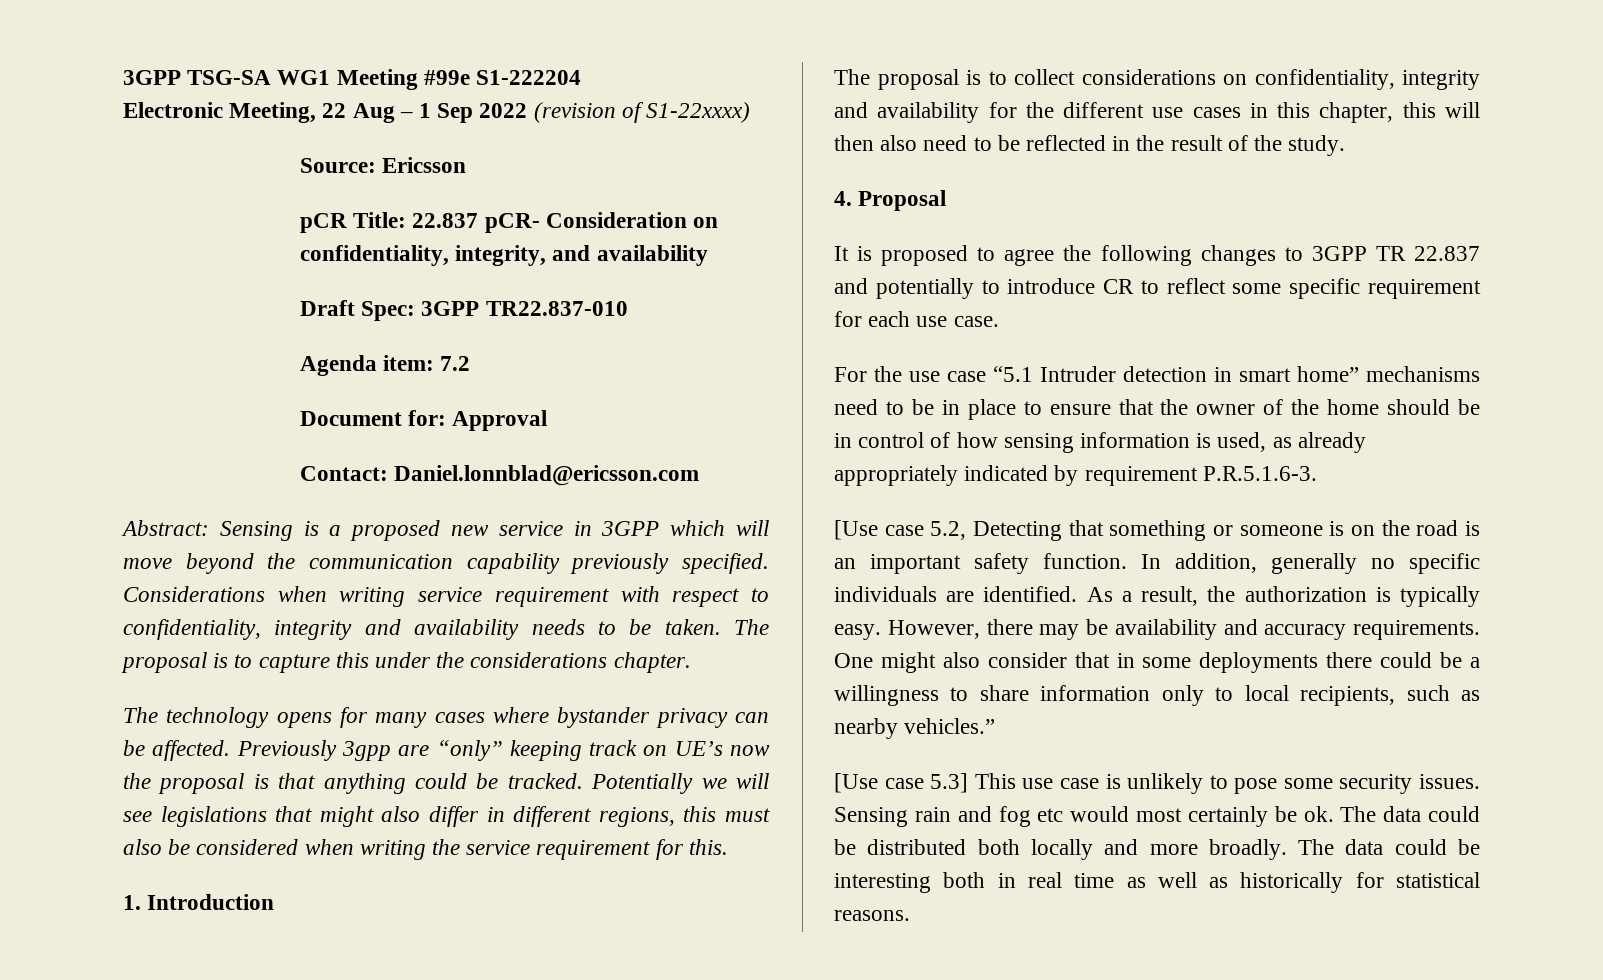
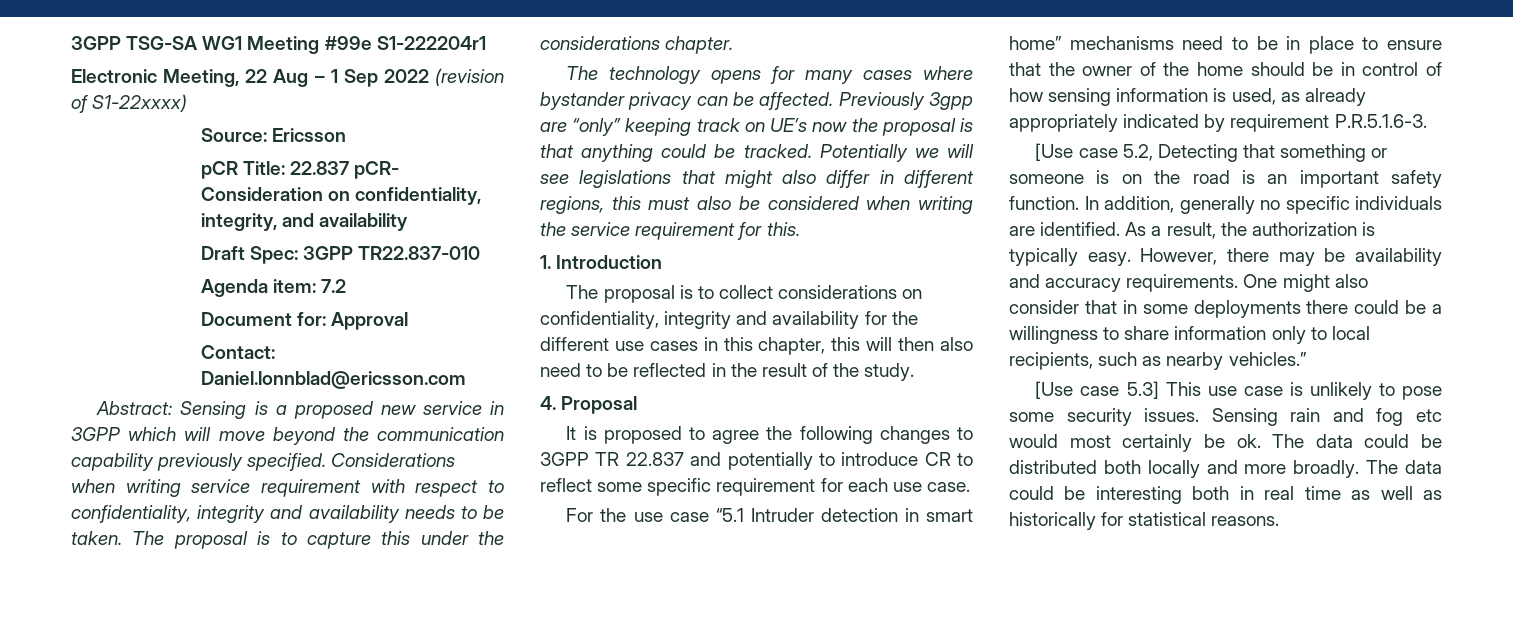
[476,70,582,85] S1-222204 -> [376,36,486,50] S1-222204r1

